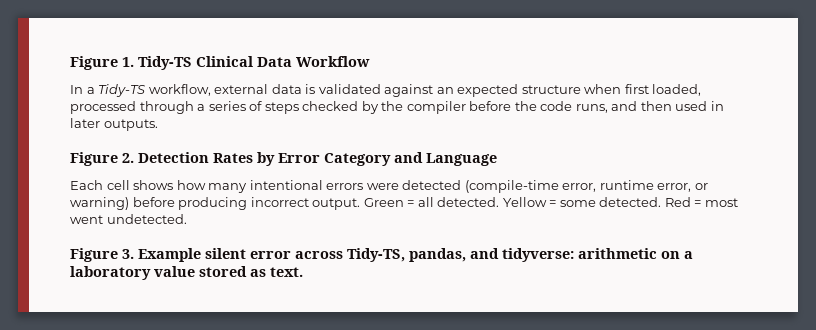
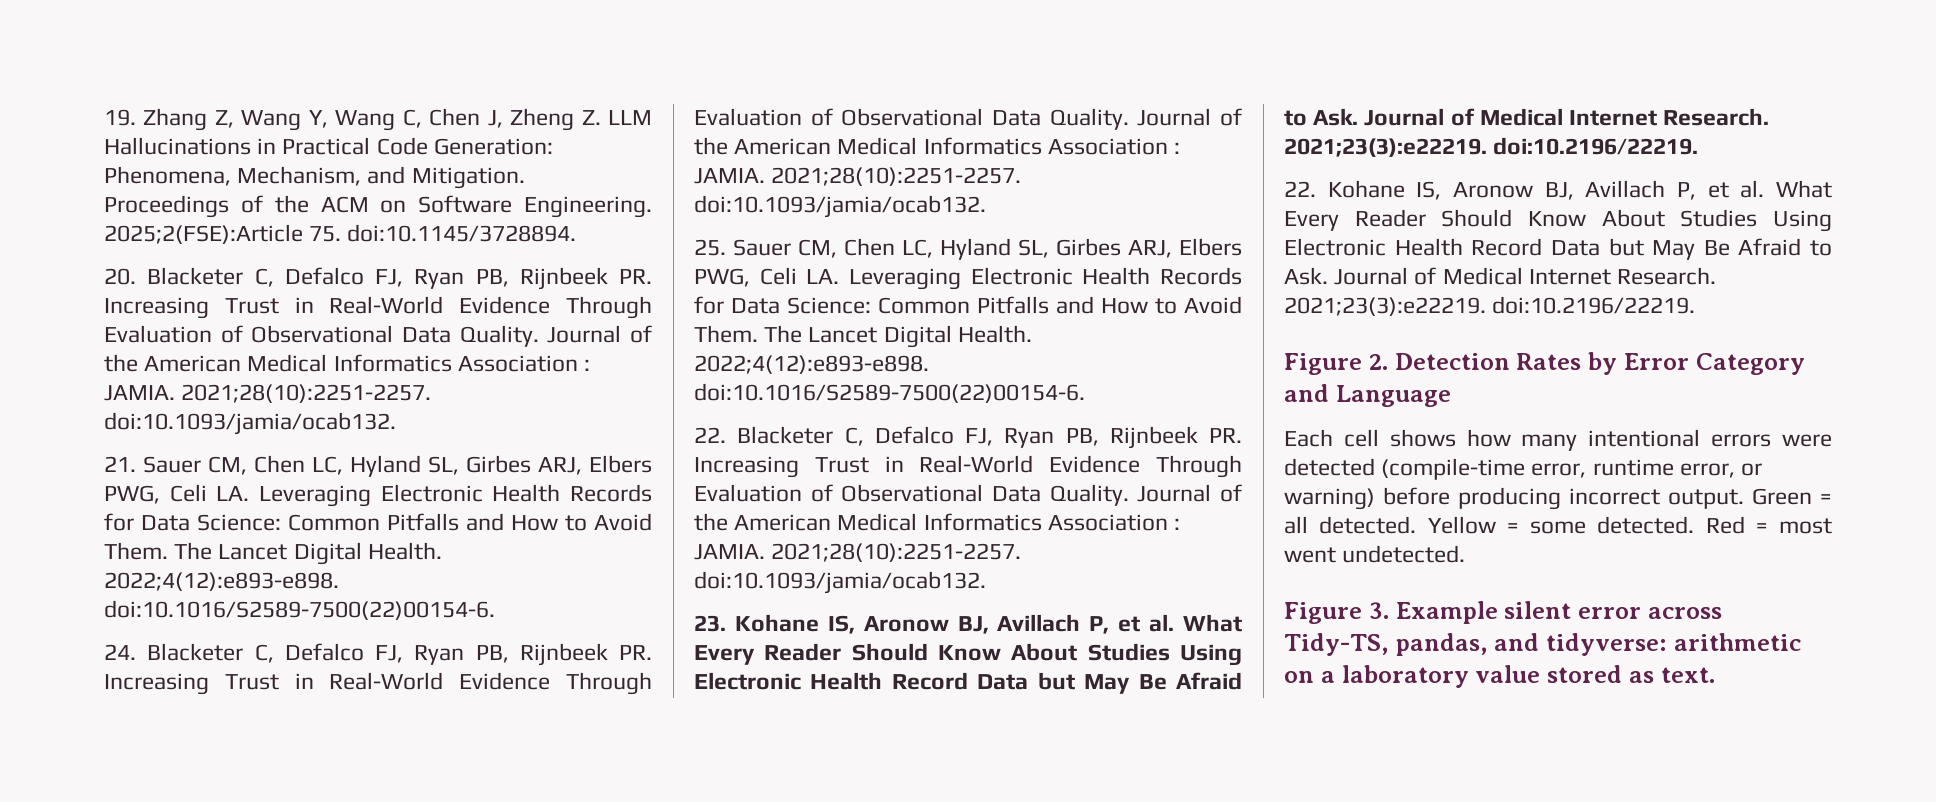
[70,56,370,70] [70,84,702,97] [70,101,724,114] [70,118,158,131] Figure 1. Tidy-TS Clinical Data Workflow // In a Tidy-TS workflow, external data is validated against an expected structure when first loaded, processed through a series of steps checked by the compiler before the code runs, and then used in later outputs. -> [104,108,652,131] [104,137,553,155] [104,166,525,189] [104,195,652,218] [104,224,577,244] [104,267,652,290] [104,296,652,319] [104,325,653,347] [104,354,591,372] [104,384,432,403] [104,412,396,435] [104,455,652,477] [104,484,652,507] [104,513,652,531] [104,542,442,565] [104,572,339,591] [104,600,495,620] [104,643,652,666] [104,672,652,695] [694,108,1242,130] [694,137,1181,155] [694,167,1022,186] [694,195,986,218] [694,238,1242,260] [694,267,1242,290] [694,296,1242,314] [694,325,1032,348] [694,355,929,374] [694,383,1085,403] [694,426,1242,449] [694,455,1242,478] [694,484,1242,506] [694,513,1181,531] [694,543,1022,562] [694,571,986,594] [694,614,1242,634] [694,643,1242,666] [694,672,1242,694] [1284,108,1770,126] [1284,137,1699,157] [1284,180,1832,200] [1284,209,1832,232] [1284,238,1832,260] [1284,267,1717,285] [1284,296,1696,316] 19. Zhang Z, Wang Y, Wang C, Chen J, Zheng Z. LLM Hallucinations in Practical Code Generation: Phenomena, Mechanism, and Mitigation. Proceedings of the ACM on Software Engineering. 2025;2(FSE):Article 75. doi:10.1145/3728894. // 20. Blacketer C, Defalco FJ, Ryan PB, Rijnbeek PR. Increasing Trust in Real-World Evidence Through Evaluation of Observational Data Quality. Journal of the American Medical Informatics Association : JAMIA. 2021;28(10):2251-2257. doi:10.1093/jamia/ocab132. // 21. Sauer CM, Chen LC, Hyland SL, Girbes ARJ, Elbers PWG, Celi LA. Leveraging Electronic Health Records for Data Science: Common Pitfalls and How to Avoid Them. The Lancet Digital Health. 2022;4(12):e893-e898. doi:10.1016/S2589-7500(22)00154-6. // 24. Blacketer C, Defalco FJ, Ryan PB, Rijnbeek PR. Increasing Trust in Real-World Evidence Through Evaluation of Observational Data Quality. Journal of the American Medical Informatics Association : JAMIA. 2021;28(10):2251-2257. doi:10.1093/jamia/ocab132. // 25. Sauer CM, Chen LC, Hyland SL, Girbes ARJ, Elbers PWG, Celi LA. Leveraging Electronic Health Records for Data Science: Common Pitfalls and How to Avoid Them. The Lancet Digital Health. 2022;4(12):e893-e898. doi:10.1016/S2589-7500(22)00154-6. // 22. Blacketer C, Defalco FJ, Ryan PB, Rijnbeek PR. Increasing Trust in Real-World Evidence Through Evaluation of Observational Data Quality. Journal of the American Medical Informatics Association : JAMIA. 2021;28(10):2251-2257. doi:10.1093/jamia/ocab132. // 23. Kohane IS, Aronow BJ, Avillach P, et al. What Every Reader Should Know About Studies Using Electronic Health Record Data but May Be Afraid to Ask. Journal of Medical Internet Research. 2021;23(3):e22219. doi:10.2196/22219. // 22. Kohane IS, Aronow BJ, Avillach P, et al. What Every Reader Should Know About Studies Using Electronic Health Record Data but May Be Afraid to Ask. Journal of Medical Internet Research. 2021;23(3):e22219. doi:10.2196/22219.

